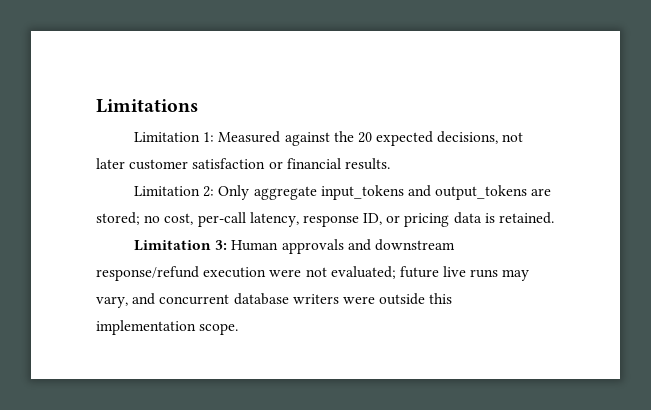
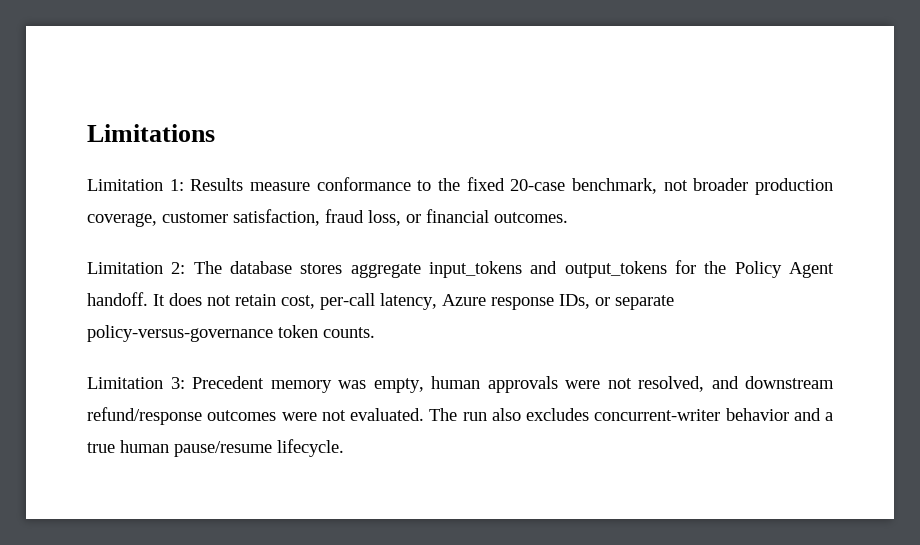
[218,131,524,146] [96,158,266,170] Measured against the 20 expected decisions, not later customer satisfaction -> [190,177,833,195] [87,209,401,227] Results measure conformance to the fixed 20-case benchmark, not broader production coverage, customer satisfaction, fraud loss,
[344,158,390,170] results. -> [494,212,568,223] outcomes.
[218,185,250,200] Only -> [193,261,343,274] The database stores
[531,188,552,196] [96,212,555,227] [133,239,455,254] [96,266,530,281] [96,293,453,308] [96,320,239,335] are stored; no cost, per-call latency, response ID, or pricing data is retained. // Limitation 3: Human approvals and downstream response/refund execution were not evaluated; future live runs may vary, and concurrent database writers were outside this implementation scope. -> [675,260,835,278] [87,292,674,310] [87,325,375,342] [87,376,834,393] [87,407,833,425] [87,439,344,457] for the Policy Agent handoff. It does not retain cost, per-call latency, Azure response IDs, or separate policy-versus-governance token counts. // Limitation 3: Precedent memory was empty, human approvals were not resolved, and downstream refund/response outcomes were not evaluated. The run also excludes concurrent-writer behavior and a true human pause/resume lifecycle.

